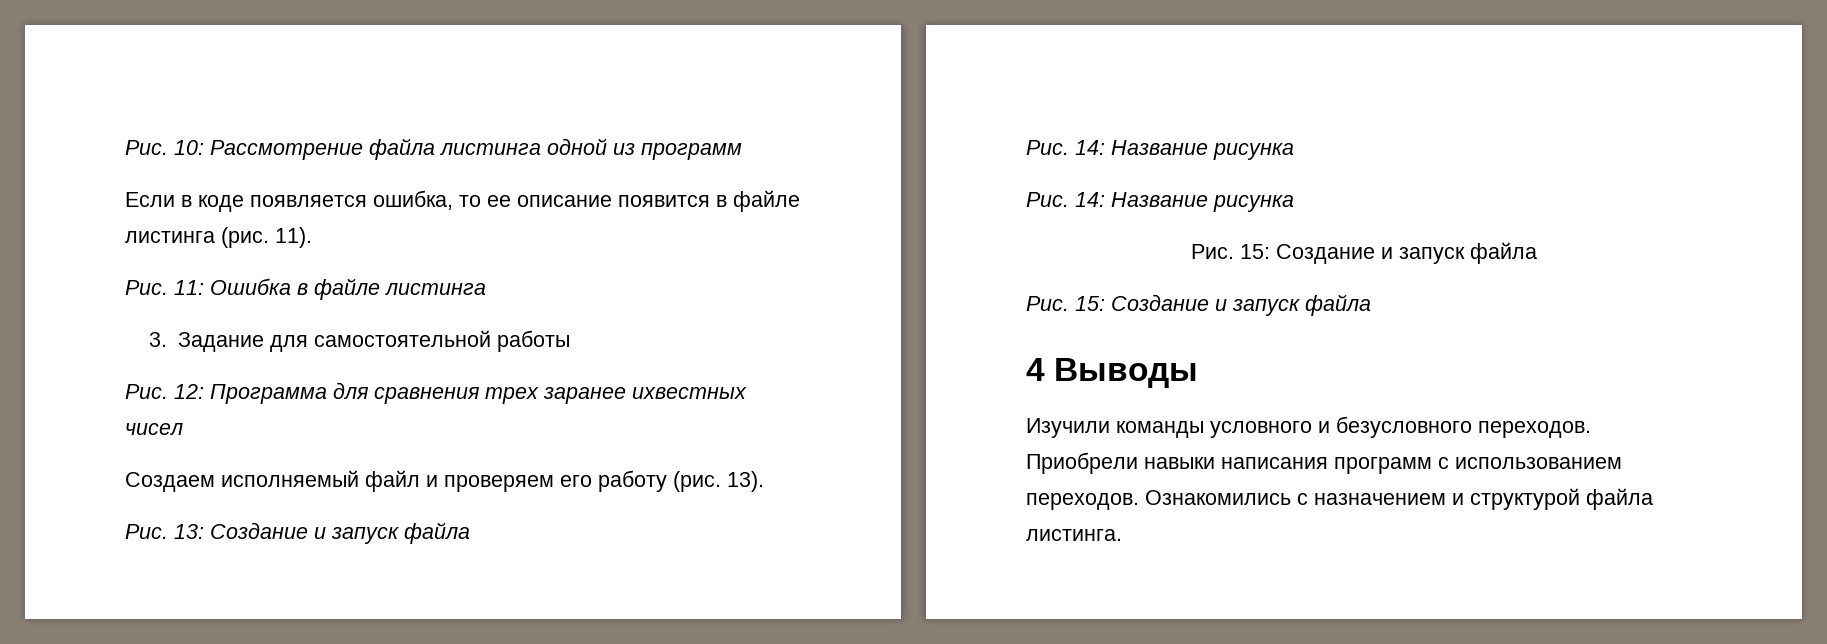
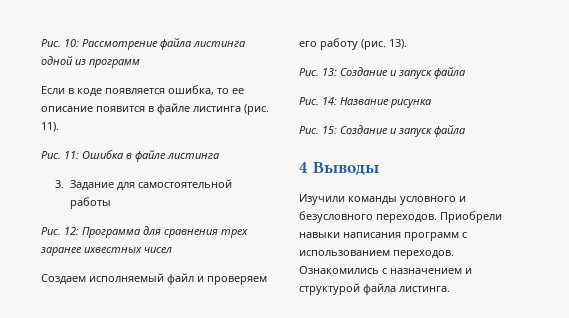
[1026,192,1294,212] [1191,242,1537,264] // Рис. 14: Название рисунка // Рис. 15: Создание и запуск файла -> (432, 103) none

